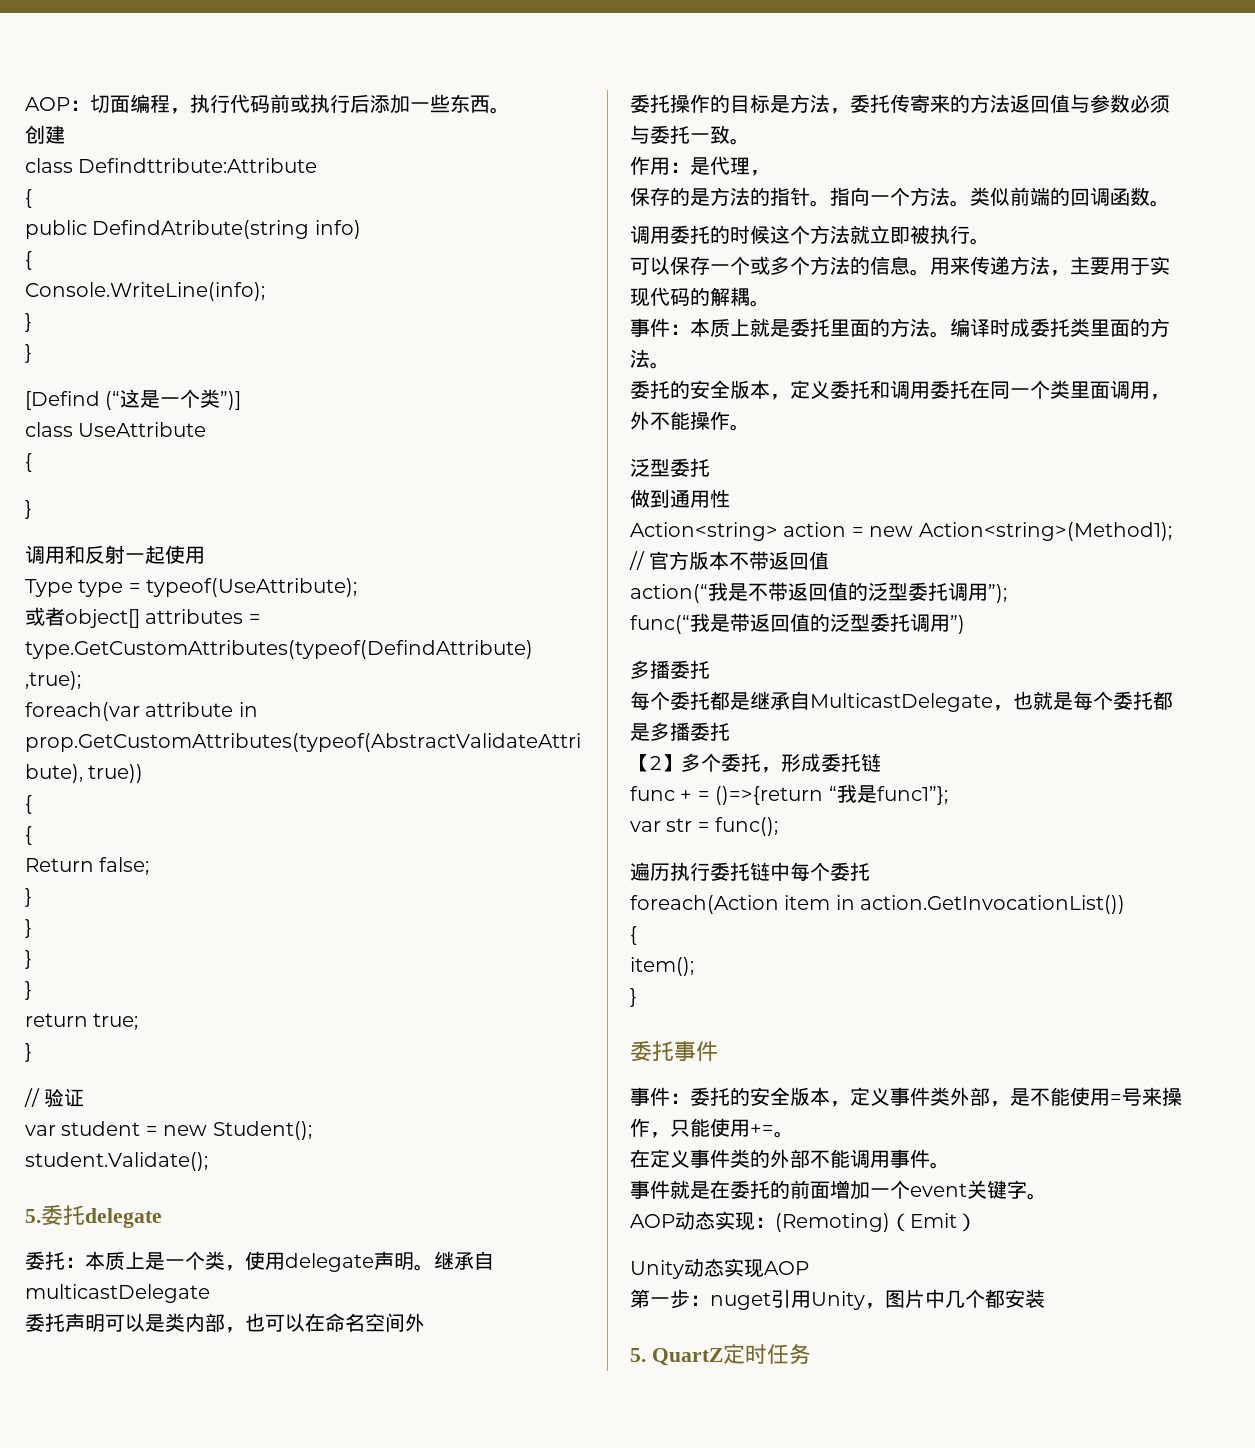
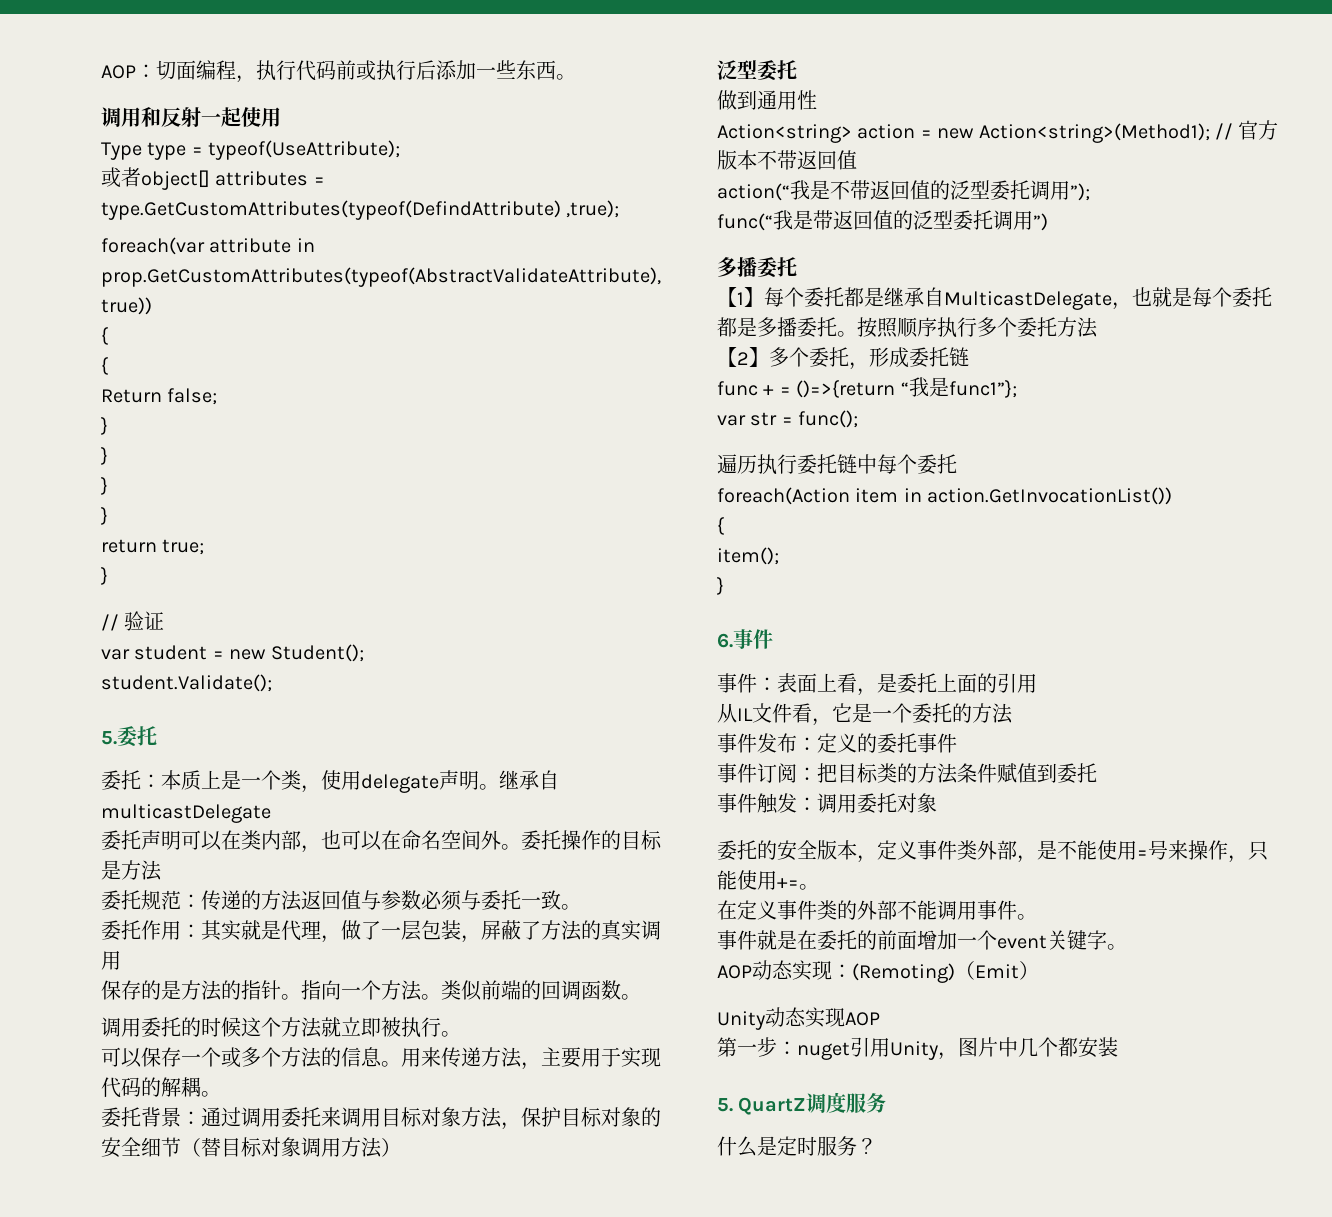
[25,125,65,144] [25,158,318,173] [25,189,32,208] [25,220,361,239] [25,251,32,270] [25,282,265,301] [25,313,32,332] [25,344,32,363] [25,389,242,410] [25,422,207,437] [25,453,32,472] [25,500,32,519] // 创建 // class Defindttribute:Attribute // { // public DefindAtribute(string info) // { // Console.WriteLine(info); // } // } // [Defind (“这是一个类”)] // class UseAttribute // { // } -> (576, 77) none
[85,1208,162,1228] delegate -> (157, 736) none
[145,1314,165,1332] 是 -> [221,830,241,850] 在
(425, 1322) // -> [501,844,521,850] 。
[830,94,950,114] ，委托传寄来 -> [101,890,241,911] // 委托规范：传递
[630,156,770,176] 作用：是代理， -> [101,920,661,943] [101,951,121,970] 委托作用：其实就是代理，做了一层包装，屏蔽了方法的真实调用
[630,318,1170,338] [630,349,670,369] [630,380,1170,400] [630,411,750,431] 事件：本质上就是委托里面的方法。编译时成委托类里面的方法。 // 委托的安全版本，定义委托和调用委托在同一个类里面调用，外不能操作。 -> [101,1107,661,1130] [101,1137,401,1158] 委托背景：通过调用委托来调用目标对象方法，保护目标对象的安全细节（替目标对象调用方法）
(710, 669) none -> [717,287,764,307] 【1】
(730, 731) none -> [837,317,1098,338] 。按照顺序执行多个委托方法
[630,1041,718,1062] [630,1087,690,1106] 委托事件 // 事件： -> [717,629,773,649] [717,673,1037,696] [717,703,1013,726] [717,733,957,754] [717,763,1097,784] [717,793,937,814] 6.事件 // 事件：表面上看，是委托上面的引用 // 从IL文件看，它是一个委托的方法 // 事件发布：定义的委托事件 // 事件订阅：把目标类的方法条件赋值到委托 // 事件触发：调用委托对象 //
[722,1344,811,1365] 定时任务 -> [806,1092,887,1113] [717,1136,877,1157] 调度服务 // 什么是定时服务？

